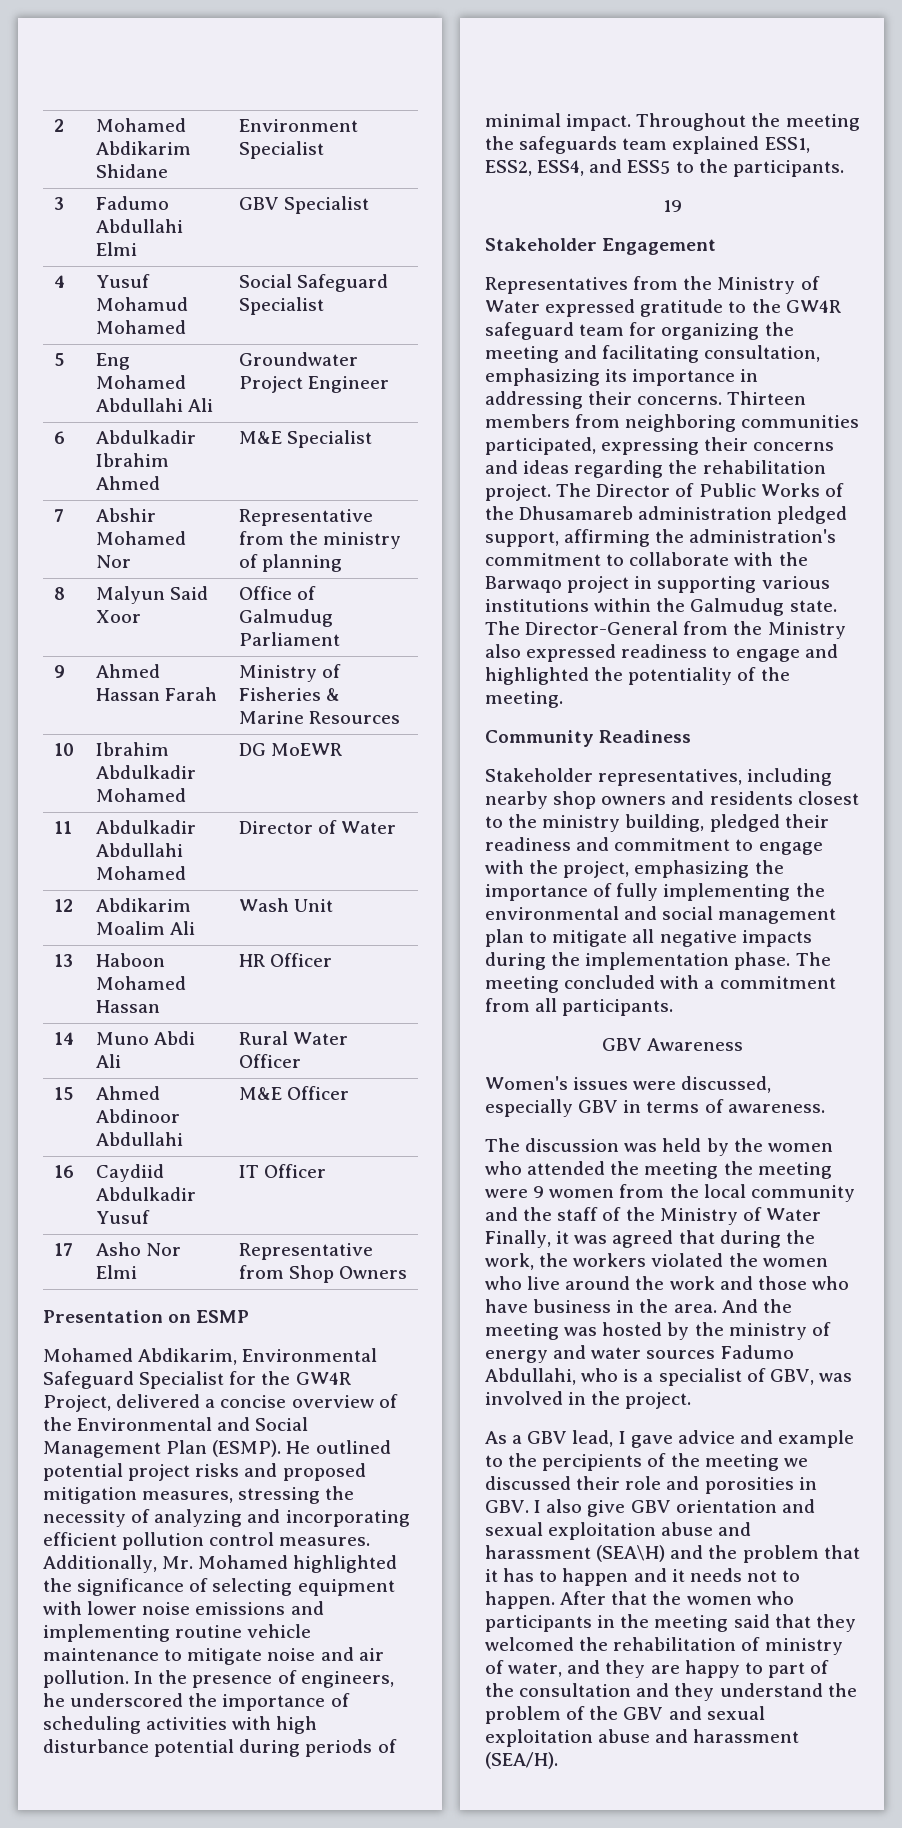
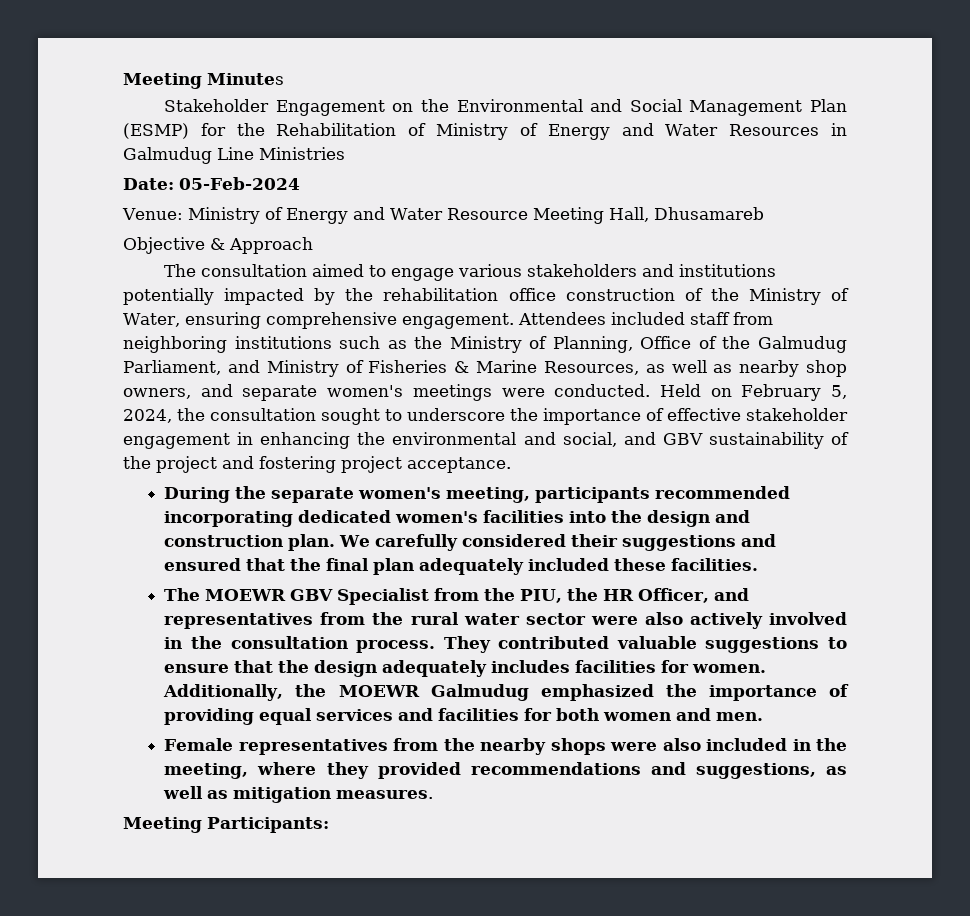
[53,119,64,132] [95,118,186,132] [95,141,191,155] [95,164,168,178] [238,119,358,132] [238,141,324,159] [53,197,64,210] [95,196,169,210] [95,219,183,233] [95,242,137,256] [238,196,369,214] [53,275,65,288] [95,274,150,288] [95,297,188,311] [95,320,186,334] [238,274,388,292] [238,297,324,315] [53,353,64,366] [95,353,130,370] [95,375,186,389] [95,398,213,412] [238,352,358,366] [238,376,389,393] [53,431,65,444] [95,430,196,444] [95,453,169,467] [95,476,160,490] [238,430,372,448] [53,509,64,522] [95,508,156,522] [95,531,186,545] [95,555,131,568] [238,509,373,526] [238,531,401,549] [238,554,342,572] [53,587,65,600] [95,586,208,604] [95,610,141,623] [238,586,316,600] [238,609,333,627] [238,632,340,646] [53,665,65,678] [95,664,160,678] [95,687,217,701] [238,664,341,682] [238,687,340,701] [238,711,400,724] [53,743,74,756] [95,742,169,756] [95,765,196,779] [95,788,186,802] [238,743,342,756] [53,821,72,834] [95,820,196,834] [95,843,183,857] [95,866,186,880] [238,820,396,834] [53,899,73,912] [95,898,191,912] [95,921,195,935] [238,898,333,912] [53,954,73,967] [95,953,165,967] [95,976,186,990] [95,1000,160,1013] [238,953,332,967] [53,1032,74,1045] [95,1031,195,1045] [95,1054,121,1068] [238,1031,348,1045] [238,1054,301,1068] [53,1087,73,1100] [95,1086,160,1100] [95,1109,180,1123] [95,1132,183,1146] [238,1086,349,1100] [53,1165,74,1178] [95,1164,164,1182] [95,1187,196,1201] [95,1210,150,1224] [238,1164,326,1178] [53,1243,73,1256] [95,1242,181,1256] [95,1265,137,1279] [238,1243,373,1260] [238,1265,407,1283] [43,1310,250,1323] [43,1348,378,1365] [43,1371,351,1389] [43,1394,398,1412] 2 | Mohamed Abdikarim Shidane | Environment Specialist // 3 | Fadumo Abdullahi Elmi | GBV Specialist // 4 | Yusuf Mohamud Mohamed | Social Safeguard Specialist // 5 | Eng Mohamed Abdullahi Ali | Groundwater Project Engineer // 6 | Abdulkadir Ibrahim Ahmed | M&E Specialist // 7 | Abshir Mohamed Nor | Representative from the ministry of planning // 8 | Malyun Said Xoor | Office of Galmudug Parliament // 9 | Ahmed Hassan Farah | Ministry of Fisheries & Marine Resources // 10 | Ibrahim Abdulkadir Mohamed | DG MoEWR // 11 | Abdulkadir Abdullahi Mohamed | Director of Water // 12 | Abdikarim Moalim Ali | Wash Unit // 13 | Haboon Mohamed Hassan | HR Officer // 14 | Muno Abdi Ali | Rural Water Officer // 15 | Ahmed Abdinoor Abdullahi | M&E Officer // 16 | Caydiid Abdulkadir Yusuf | IT Officer // 17 | Asho Nor Elmi | Representative from Shop Owners // Presentation on ESMP // Mohamed Abdikarim, Environmental Safeguard Specialist for the GW4R Project, delivered a concise overview of -> [123,73,284,89] [164,99,414,116] Meeting Minutes // Stakeholder Engagement on
[212,1440,391,1457] [43,1463,366,1481] [43,1486,355,1504] [43,1509,410,1527] [43,1532,371,1550] [43,1555,398,1573] [43,1578,395,1596] [43,1601,324,1615] [43,1624,312,1642] [43,1647,384,1665] [43,1670,394,1688] [43,1693,350,1711] [43,1716,318,1734] [43,1739,397,1757] [485,113,860,131] [485,136,810,154] [485,159,844,177] [663,200,682,212] [485,238,717,255] [485,276,820,294] [485,299,841,317] [485,322,794,340] [485,345,821,363] [485,368,759,386] [485,391,807,409] [485,414,860,432] [485,437,835,455] [485,460,826,478] [485,483,844,501] [485,506,848,524] [485,529,837,547] [485,552,808,566] [485,576,830,593] [485,598,837,616] [485,621,846,639] [485,644,838,662] [485,667,790,685] [485,691,563,708] [485,730,692,747] [485,768,833,786] [485,791,859,809] [485,814,829,832] [485,837,823,855] [485,860,784,878] [485,883,825,901] [485,906,837,924] [485,929,812,947] [485,952,831,970] [485,975,836,993] [485,998,674,1016] [601,1038,744,1051] [485,1076,772,1093] [485,1099,825,1117] [485,1138,833,1156] [485,1161,832,1179] [485,1184,855,1202] [485,1207,821,1225] [485,1230,815,1248] [485,1253,828,1270] [485,1276,849,1290] [485,1299,792,1313] [485,1322,831,1340] [485,1345,794,1363] [485,1368,852,1386] [485,1391,692,1409] [485,1430,855,1448] [485,1453,808,1471] [485,1476,817,1494] [485,1499,815,1517] [485,1522,752,1540] [485,1545,860,1563] [485,1568,801,1586] [485,1591,794,1609] [485,1614,856,1632] [485,1637,843,1655] [485,1660,830,1678] [485,1683,857,1701] [485,1706,765,1724] [485,1729,800,1747] [485,1752,558,1769] (ESMP). He outlined potential project risks and proposed mitigation measures, stressing the necessity of analyzing and incorporating efficient pollution control measures. Additionally, Mr. Mohamed highlighted the significance of selecting equipment with lower noise emissions and implementing routine vehicle maintenance to mitigate noise and air pollution. In the presence of engineers, he underscored the importance of scheduling activities with high disturbance potential during periods of minimal impact. Throughout the meeting the safeguards team explained ESS1, ESS2, ESS4, and ESS5 to the participants. // 19 // Stakeholder Engagement // Representatives from the Ministry of Water expressed gratitude to the GW4R safeguard team for organizing the meeting and facilitating consultation, emphasizing its importance in addressing their concerns. Thirteen members from neighboring communities participated, expressing their concerns and ideas regarding the rehabilitation project. The Director of Public Works of the Dhusamareb administration pledged support, affirming the administration's commitment to collaborate with the Barwaqo project in supporting various institutions within the Galmudug state. The Director-General from the Ministry also expressed readiness to engage and highlighted the potentiality of the meeting. // Community Readiness // Stakeholder representatives, including nearby shop owners and residents closest to the ministry building, pledged their readiness and commitment to engage with the project, emphasizing the importance of fully implementing the environmental and social management plan to mitigate all negative impacts during the implementation phase. The meeting concluded with a commitment from all participants. // GBV Awareness // Women's issues were discussed, especially GBV in terms of awareness. // The discussion was held by the women who attended the meeting the meeting were 9 women from the local community and the staff of the Ministry of Water Finally, it was agreed that during the work, the workers violated the women who live around the work and those who have business in the area. And the meeting was hosted by the ministry of energy and water sources Fadumo Abdullahi, who is a specialist of GBV, was involved in the project. // As a GBV lead, I gave advice and example to the percipients of the meeting we discussed their role and porosities in GBV. I also give GBV orientation and sexual exploitation abuse and harassment (SEA\H) and the problem that it has to happen and it needs not to happen. After that the women who participants in the meeting said that they welcomed the rehabilitation of ministry of water, and they are happy to part of the consultation and they understand the problem of the GBV and sexual exploitation abuse and harassment (SEA/H). -> [123,123,847,140] [123,147,345,164] [123,177,300,190] [122,207,764,224] [123,237,313,254] [164,264,777,281] [123,288,850,305] [123,312,773,329] [123,336,847,353] [123,360,848,377] [123,384,848,401] [123,408,848,425] [123,432,850,449] [123,456,511,473] [164,486,791,503] [164,510,751,527] [164,534,777,551] [164,558,759,575] [164,588,750,605] [164,612,847,629] [164,636,848,653] [164,660,767,677] [163,684,849,701] [164,708,764,725] [164,738,847,755] [164,762,847,779] [163,786,434,803] [123,817,329,833] (ESMP) for the Rehabilitation of Ministry of Energy and Water Resources in Galmudug Line Ministries // Date: 05-Feb-2024 // Venue: Ministry of Energy and Water Resource Meeting Hall, Dhusamareb // Objective & Approach // The consultation aimed to engage various stakeholders and institutions potentially impacted by the rehabilitation office construction of the Ministry of Water, ensuring comprehensive engagement. Attendees included staff from neighboring institutions such as the Ministry of Planning, Office of the Galmudug Parliament, and Ministry of Fisheries & Marine Resources, as well as nearby shop owners, and separate women's meetings were conducted. Held on February 5, 2024, the consultation sought to underscore the importance of effective stakeholder engagement in enhancing the environmental and social, and GBV sustainability of the project and fostering project acceptance. // During the separate women's meeting, participants recommended incorporating dedicated women's facilities into the design and construction plan. We carefully considered their suggestions and ensured that the final plan adequately included these facilities. // The MOEWR GBV Specialist from the PIU, the HR Officer, and representatives from the rural water sector were also actively involved in the consultation process. They contributed valuable suggestions to ensure that the design adequately includes facilities for women. Additionally, the MOEWR Galmudug emphasized the importance of providing equal services and facilities for both women and men. // Female representatives from the nearby shops were also included in the meeting, where they provided recommendations and suggestions, as well as mitigation measures. // Meeting Participants:

